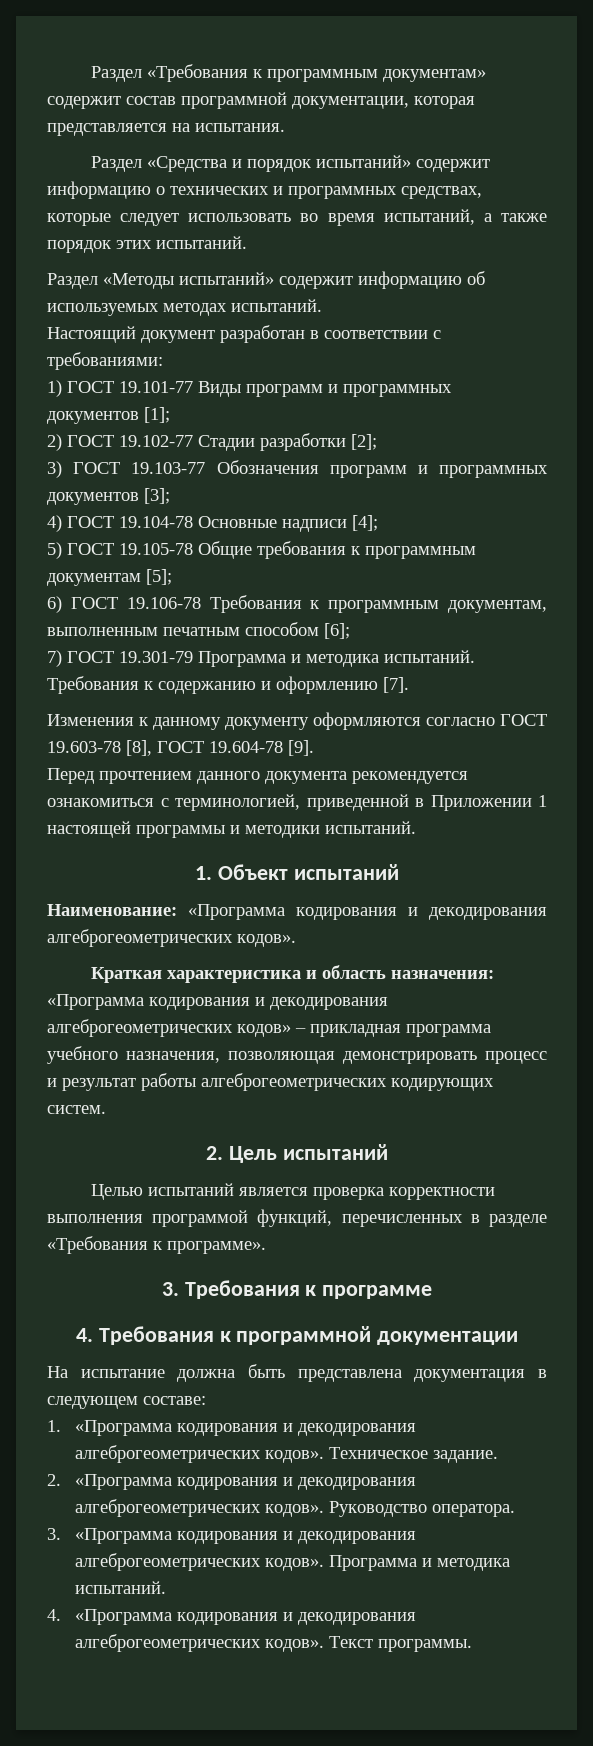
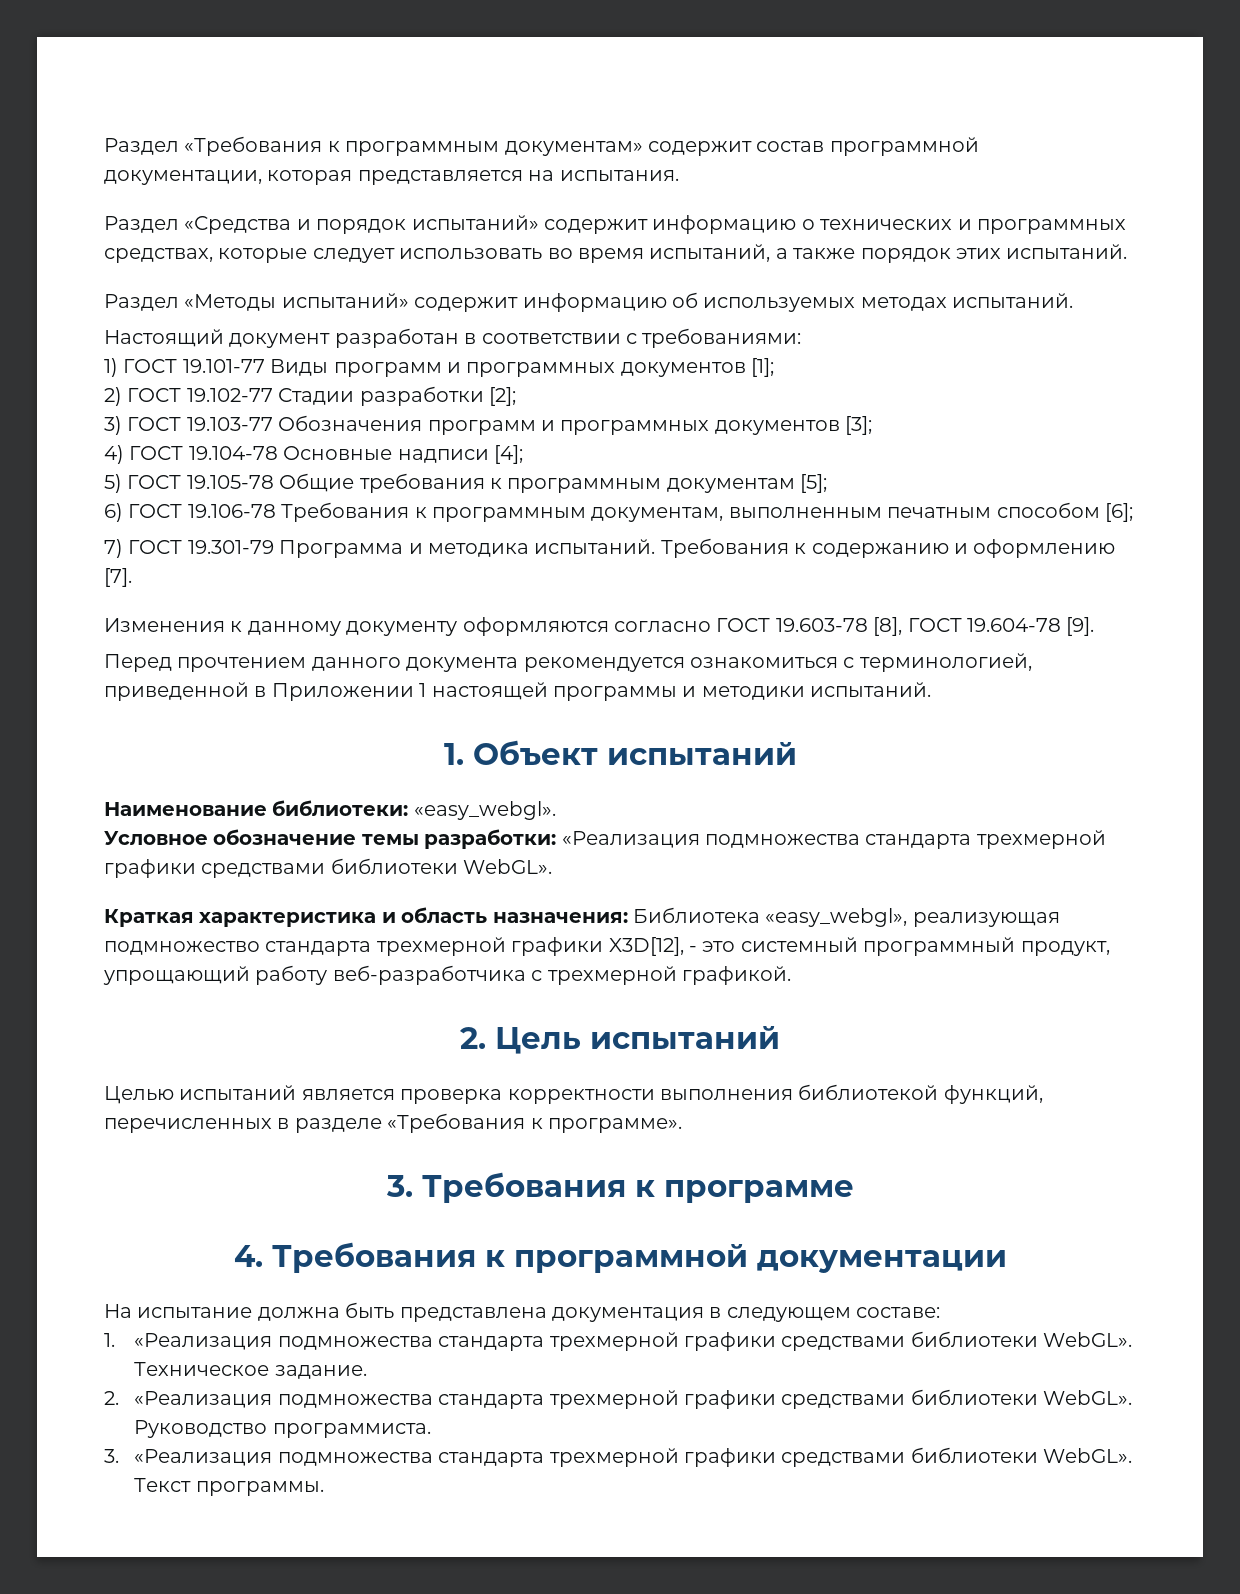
[47,904,547,920] [47,929,296,947] Наименование: «Программа кодирования и декодирования алгеброгеометрических кодов». -> [104,800,556,820] [104,829,1106,849] [104,858,553,878] Наименование библиотеки: «easy_webgl». // Условное обозначение темы разработки: «Реализация подмножества стандарта трехмерной графики средствами библиотеки WebGL».
[47,994,388,1010] [47,1019,491,1037] [47,1046,547,1064] [47,1073,494,1091] [47,1105,106,1114] «Программа кодирования и декодирования алгеброгеометрических кодов» – прикладная программа учебного назначения, позволяющая демонстрировать процесс и результат работы алгеброгеометрических кодирующих систем. -> [632,907,1060,927] [104,937,1110,956] [103,965,791,985] Библиотека «easy_webgl», реализующая подмножество стандарта трехмерной графики X3D[12], - это системный программный продукт, упрощающий работу веб-разработчика с трехмерной графикой.
[152,1210,249,1227] программой -> [798,1084,939,1100] библиотекой
[74,1420,416,1436] [74,1445,498,1463] [47,1474,416,1490] [74,1499,515,1517] [47,1528,416,1544] [74,1553,510,1571] [74,1581,166,1594] [47,1609,416,1625] [74,1634,324,1652] «Программа кодирования и декодирования алгеброгеометрических кодов». Техническое задание. // 2. «Программа кодирования и декодирования алгеброгеометрических кодов». Руководство оператора. // 3. «Программа кодирования и декодирования алгеброгеометрических кодов». Программа и методика испытаний. // 4. «Программа кодирования и декодирования алгеброгеометрических кодов». -> [134,1331,1133,1351] [134,1362,367,1379] [104,1389,1133,1409] [134,1420,431,1438] [104,1447,1133,1467] «Реализация подмножества стандарта трехмерной графики средствами библиотеки WebGL». Техническое задание. // 2. «Реализация подмножества стандарта трехмерной графики средствами библиотеки WebGL». Руководство программиста. // 3. «Реализация подмножества стандарта трехмерной графики средствами библиотеки WebGL».

